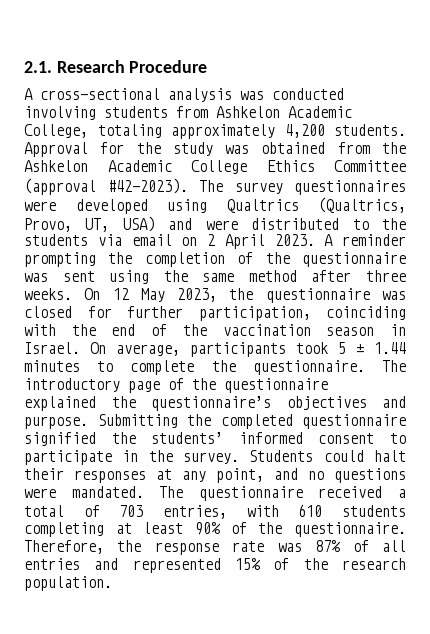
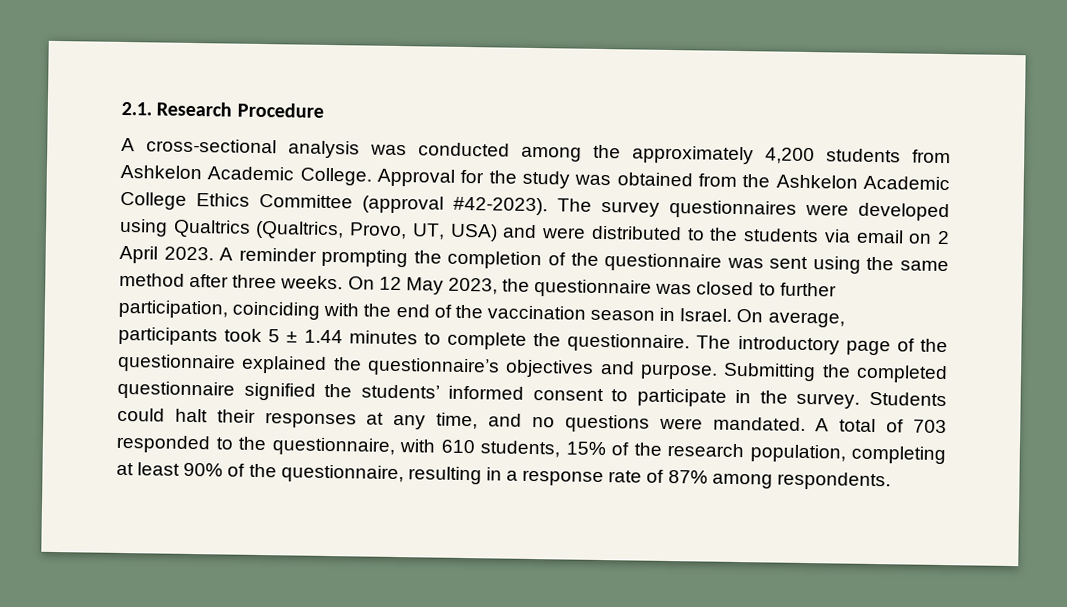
[24,106,352,120] [24,124,406,139] involving students from Ashkelon Academic College, totaling approximately 4,200 students. -> [521,144,951,165] [120,164,372,186] among the approximately 4,200 students from Ashkelon Academic College.
[87,306,112,318] for -> [758,283,776,296] to
[216,468,264,483] point, -> [436,412,479,430] time,
[159,486,406,501] [24,504,406,519] The questionnaire received a total of 703 entries, with 610 students -> [815,418,948,434] [116,434,846,463] A total of 703 responded to the questionnaire, with 610 students, 15% of the research population,
[294,522,406,537] [24,540,406,555] [24,558,406,573] [24,576,112,591] questionnaire. Therefore, the response rate was 87% of all entries and represented 15% of the research population. -> [280,464,891,491] questionnaire, resulting in a response rate of 87% among respondents.

